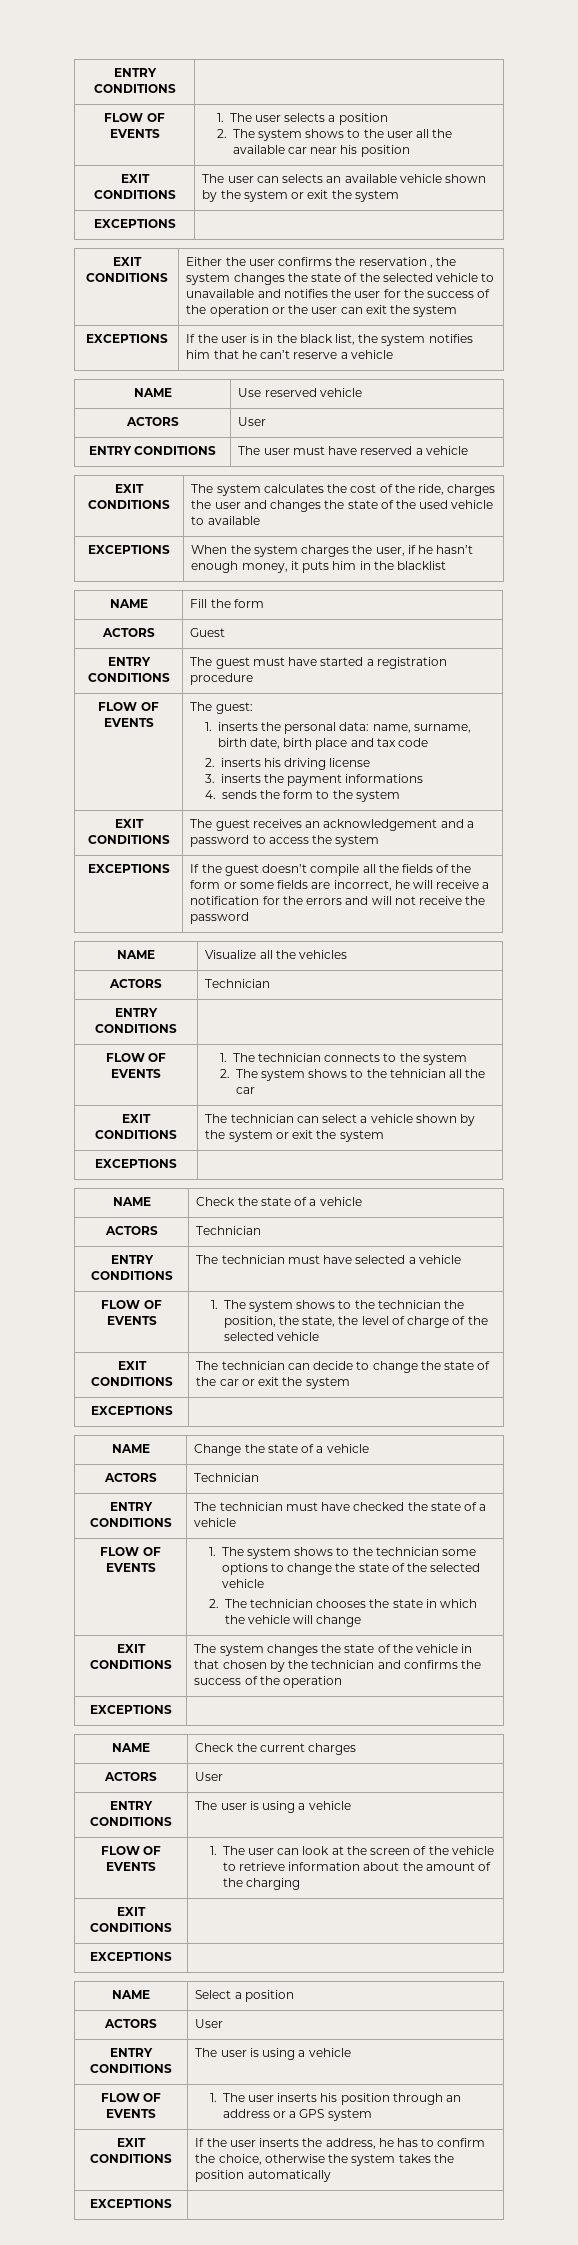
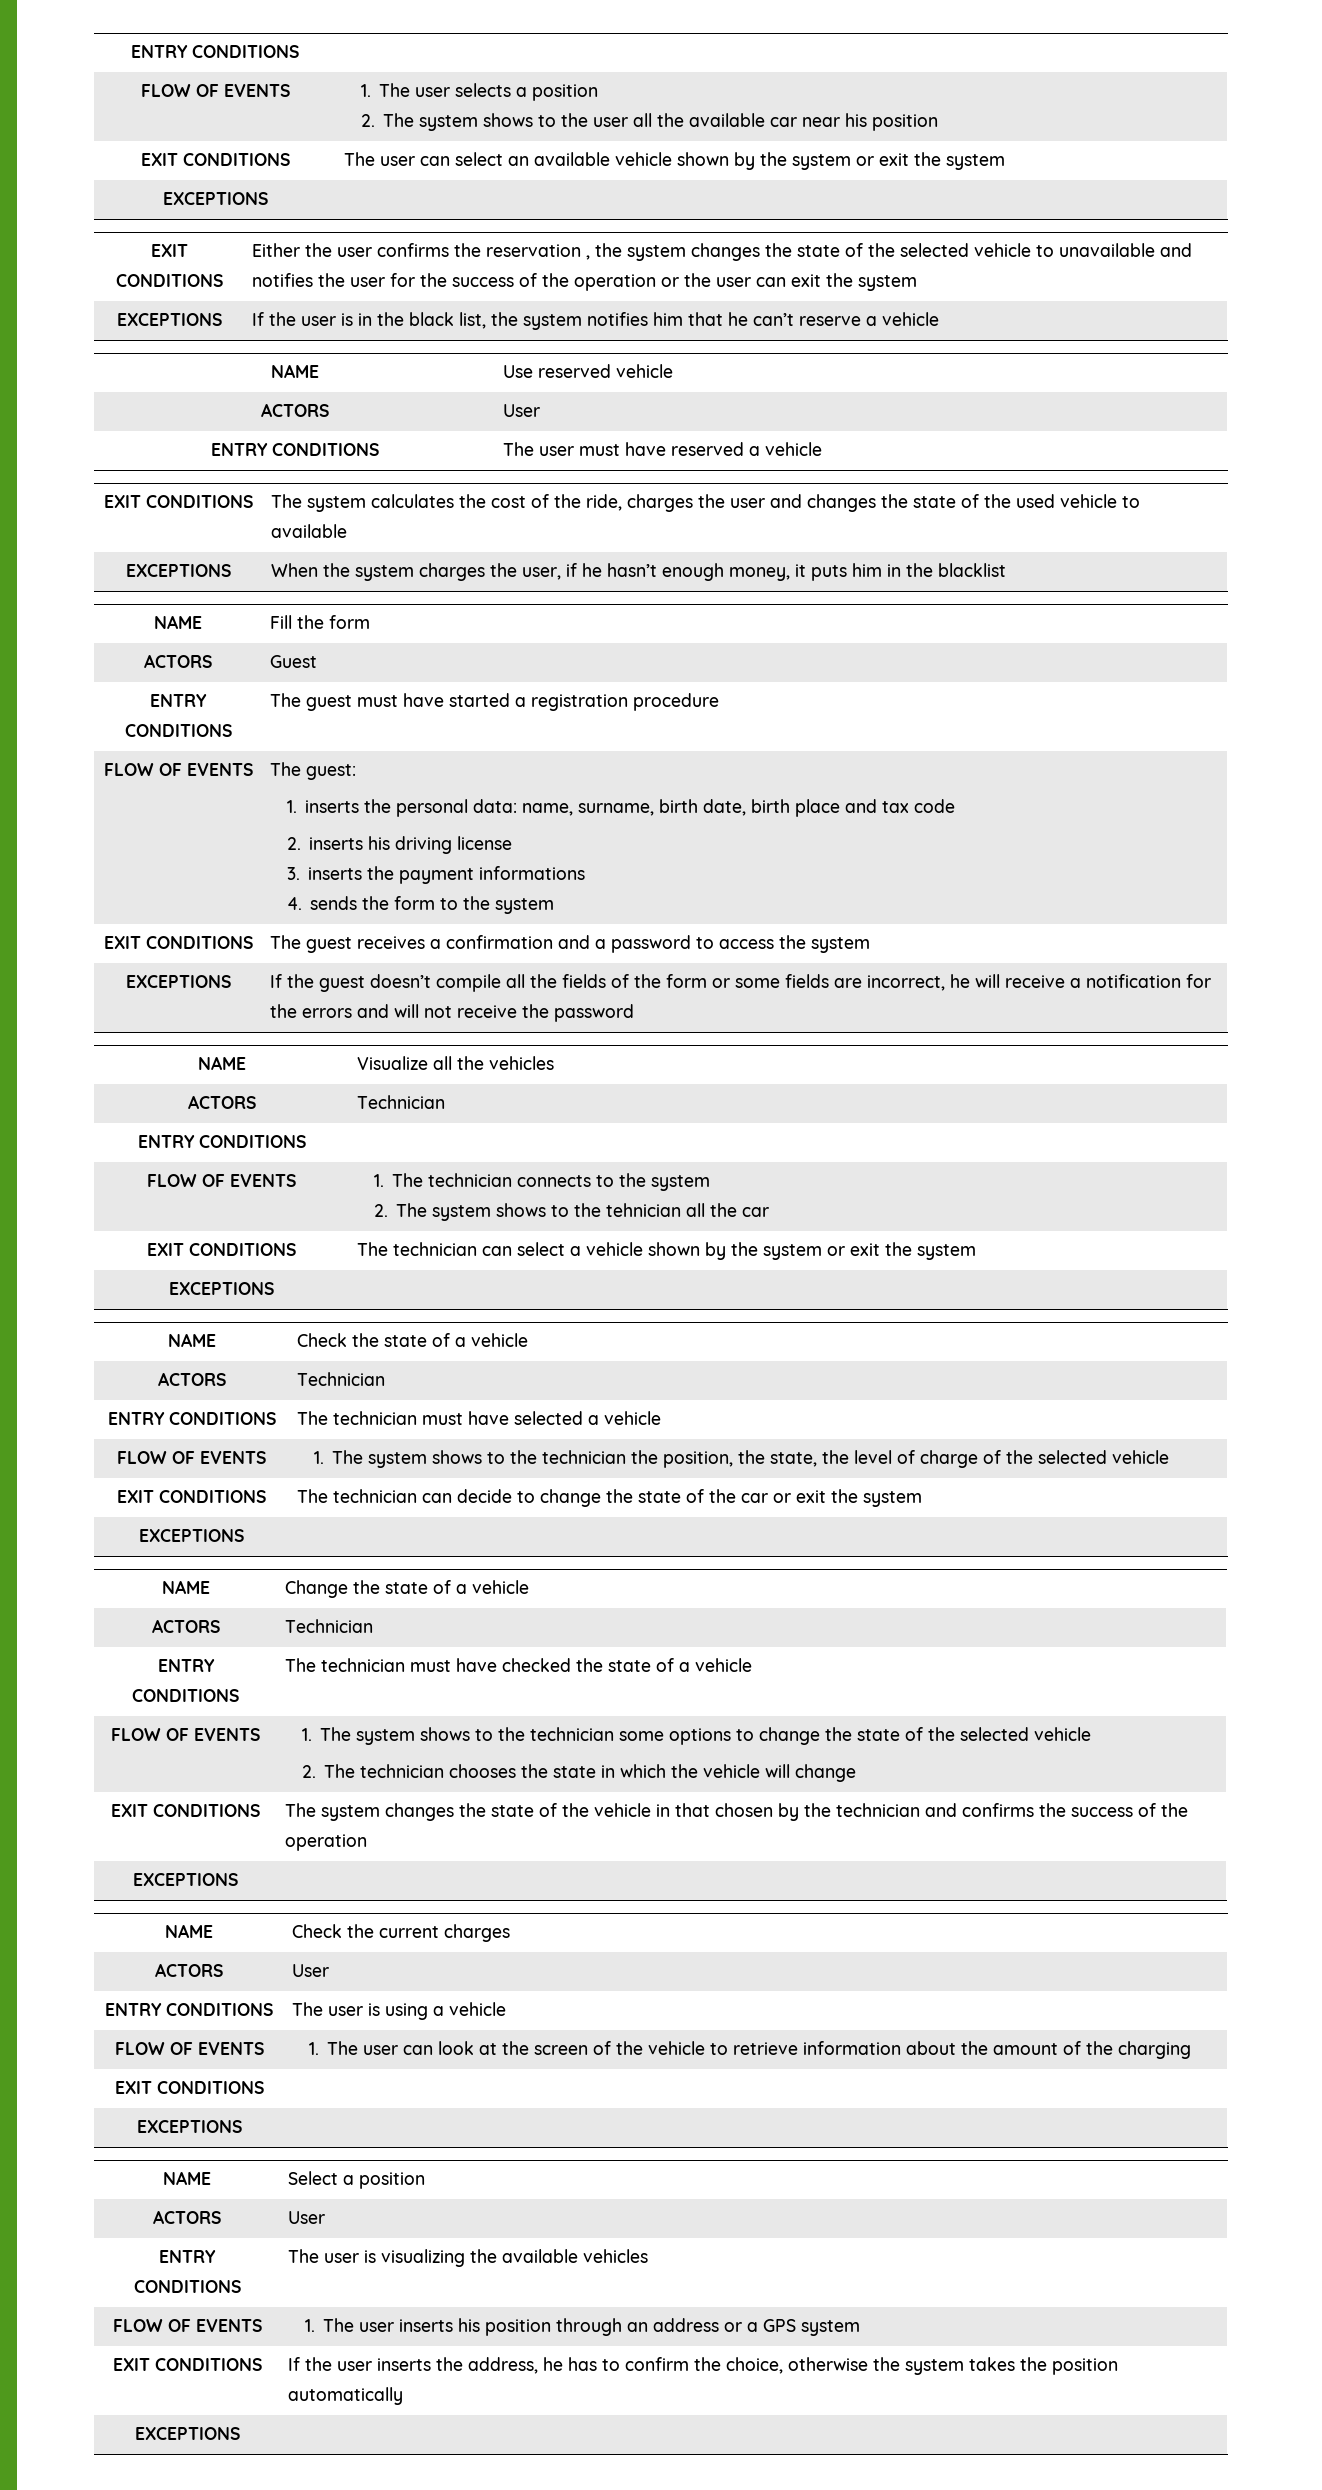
[282,174,324,183] selects -> [455,152,504,166] select
[305,819,438,831] an acknowledgement -> [430,935,554,949] a confirmation
[262,2048,351,2060] using a vehicle -> [381,2249,649,2267] visualizing the available vehicles

